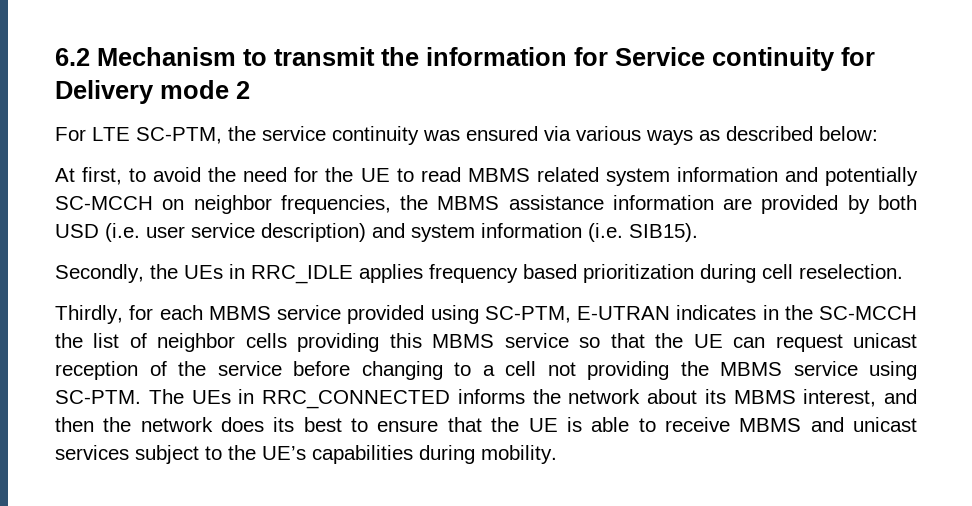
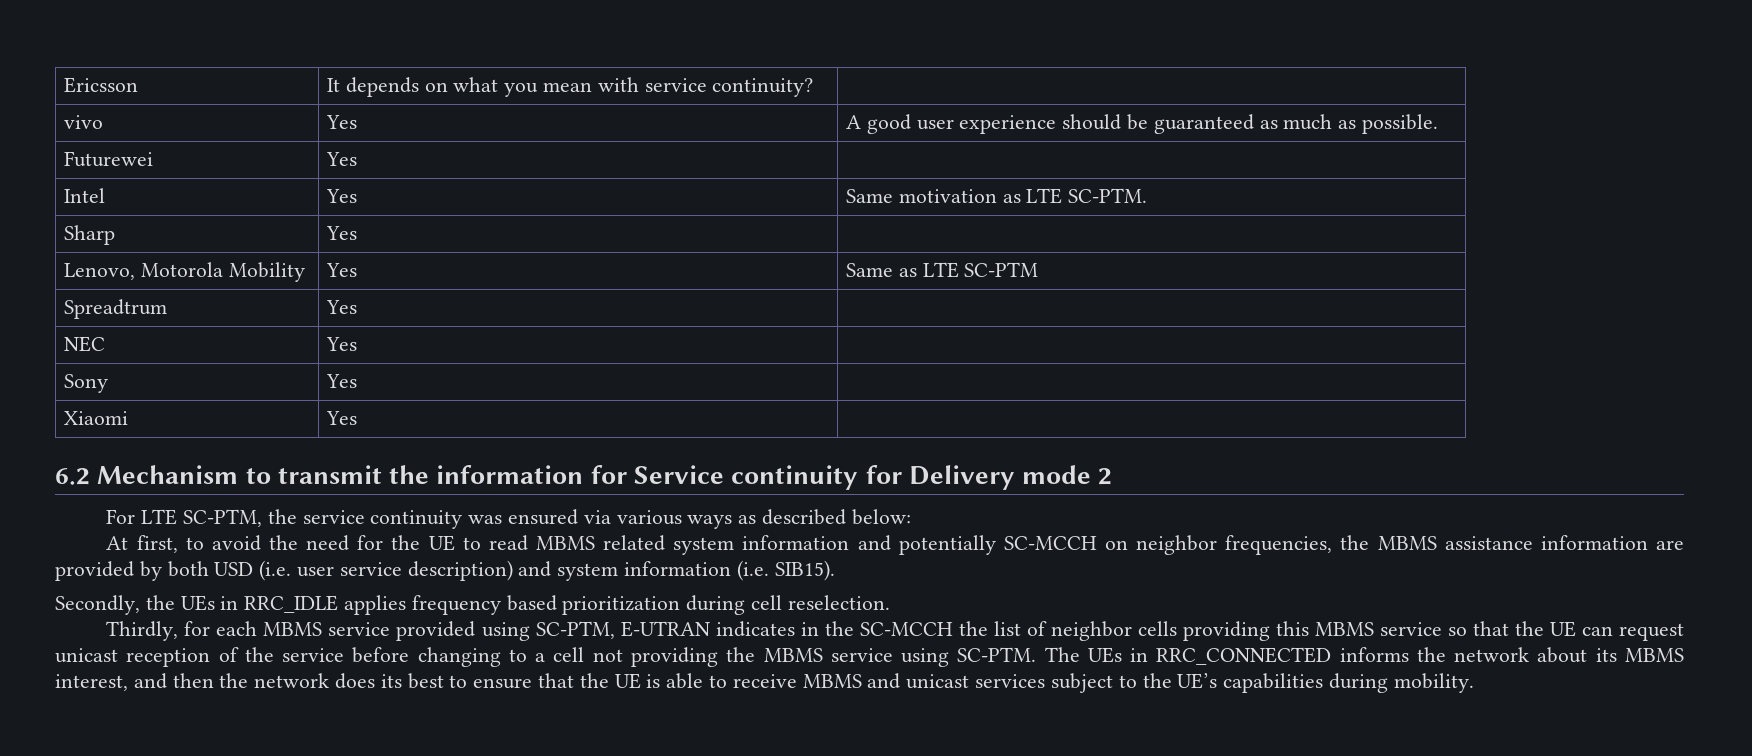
(55, 57) none -> [64,77,139,93] [327,77,814,97] [64,115,104,129] [326,115,358,129] [846,114,1439,134] [64,151,154,167] [326,152,358,166] [64,188,106,203] [326,189,358,203] [846,188,1148,204] [64,225,116,245] [326,226,358,240] [64,262,305,282] [326,263,358,277] [846,262,1039,278] [64,299,168,319] [326,300,358,314] [64,336,106,352] [326,337,358,351] [64,374,109,393] [326,374,358,388] [64,411,129,425] [326,411,358,425] Ericsson | It depends on what you mean with service continuity? | // vivo | Yes | A good user experience should be guaranteed as much as possible. // Futurewei | Yes | // Intel | Yes | Same motivation as LTE SC-PTM. // Sharp | Yes | // Lenovo, Motorola Mobility | Yes | Same as LTE SC-PTM // Spreadtrum | Yes | // NEC | Yes | // Sony | Yes | // Xiaomi | Yes | //

